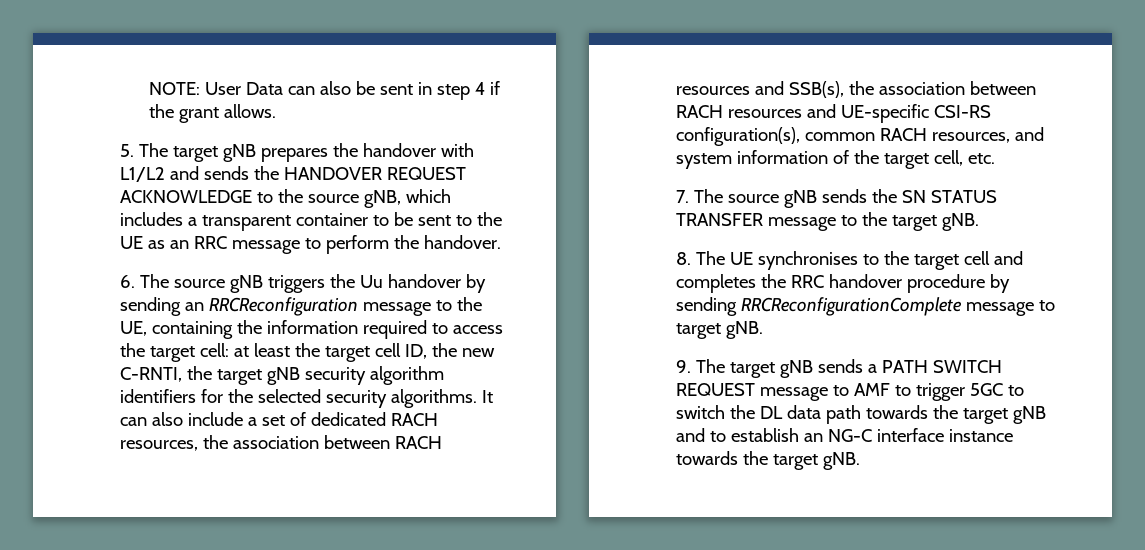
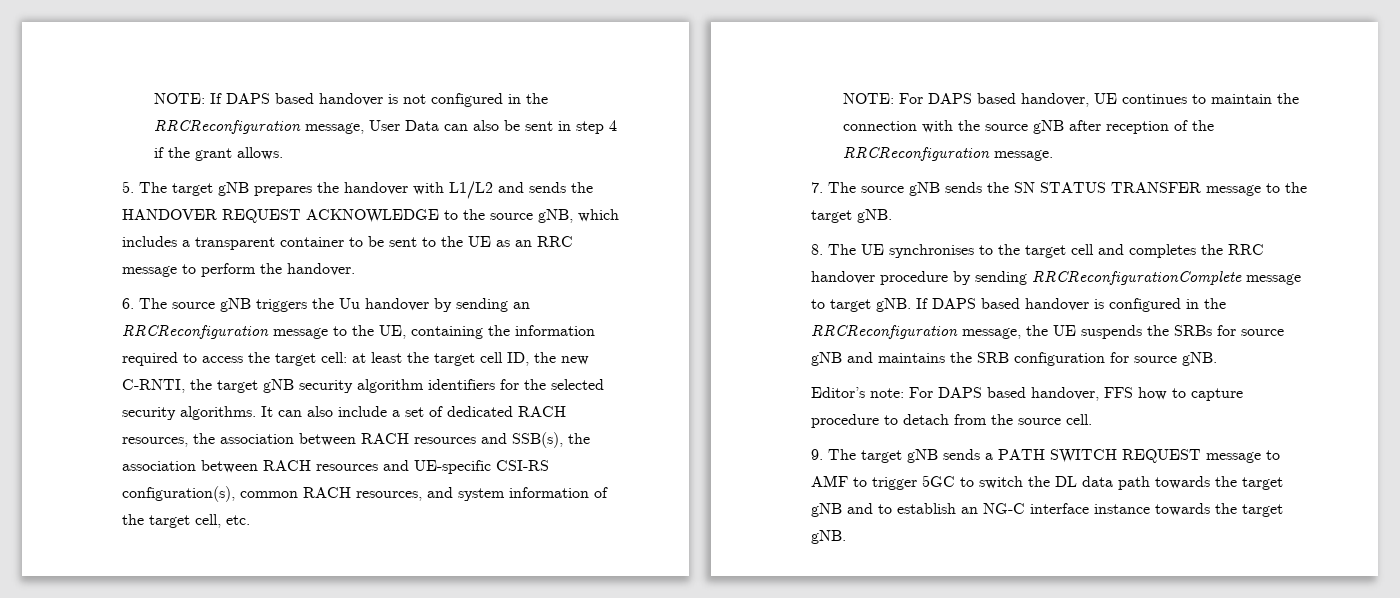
[149,82,201,95] NOTE: -> [153,93,548,107] [153,120,364,134] NOTE: If DAPS based handover is not configured in the RRCReconfiguration message,
(996, 158) none -> [842,93,1299,107] [842,120,1214,134] [842,147,1053,161] // NOTE: For DAPS based handover, UE continues to maintain the connection with the source gNB after reception of the RRCReconfiguration message.
(764, 330) none -> [916,298,1227,312] [811,325,1285,339] [811,352,1218,366] [811,387,1244,401] [811,414,1093,428] If DAPS based handover is configured in the RRCReconfiguration message, the UE suspends the SRBs for source gNB and maintains the SRB configuration for source gNB. // Editor’s note: For DAPS based handover, FFS how to capture procedure to detach from the source cell.

